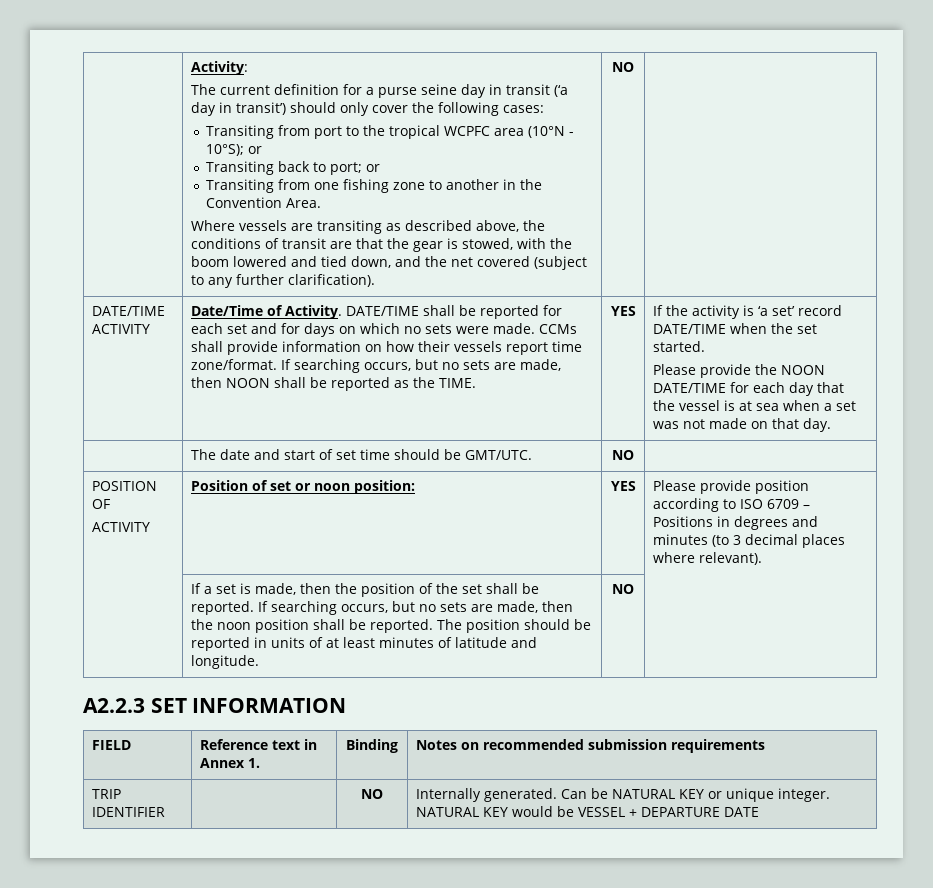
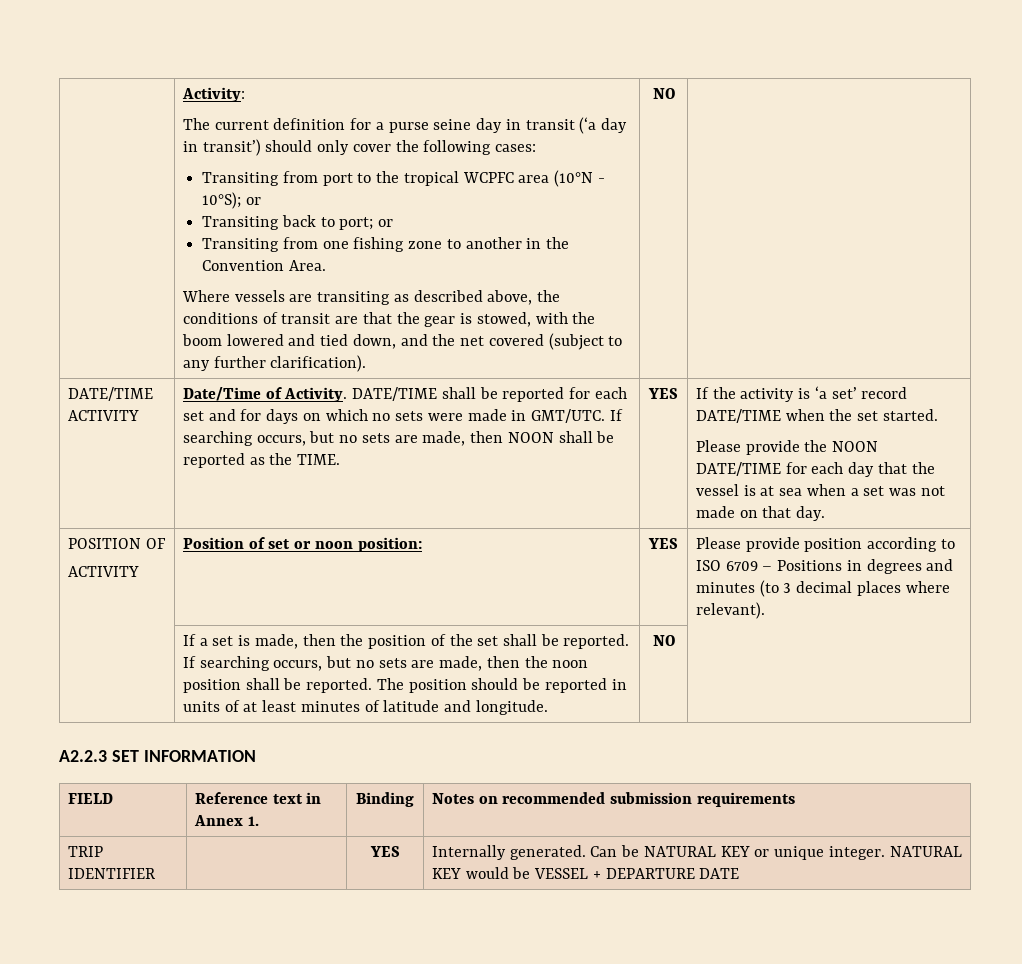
[492,323,577,334] [190,341,582,355] [190,359,277,370] made. CCMs shall provide information on how their vessels report time zone/format. -> [467,409,606,423] made in GMT/UTC.
[190,449,532,460] [612,450,634,460] // | The date and start of set time should be GMT/UTC. | NO | -> (826, 513) none
[361,789,383,799] NO -> [369,846,400,857] YES

